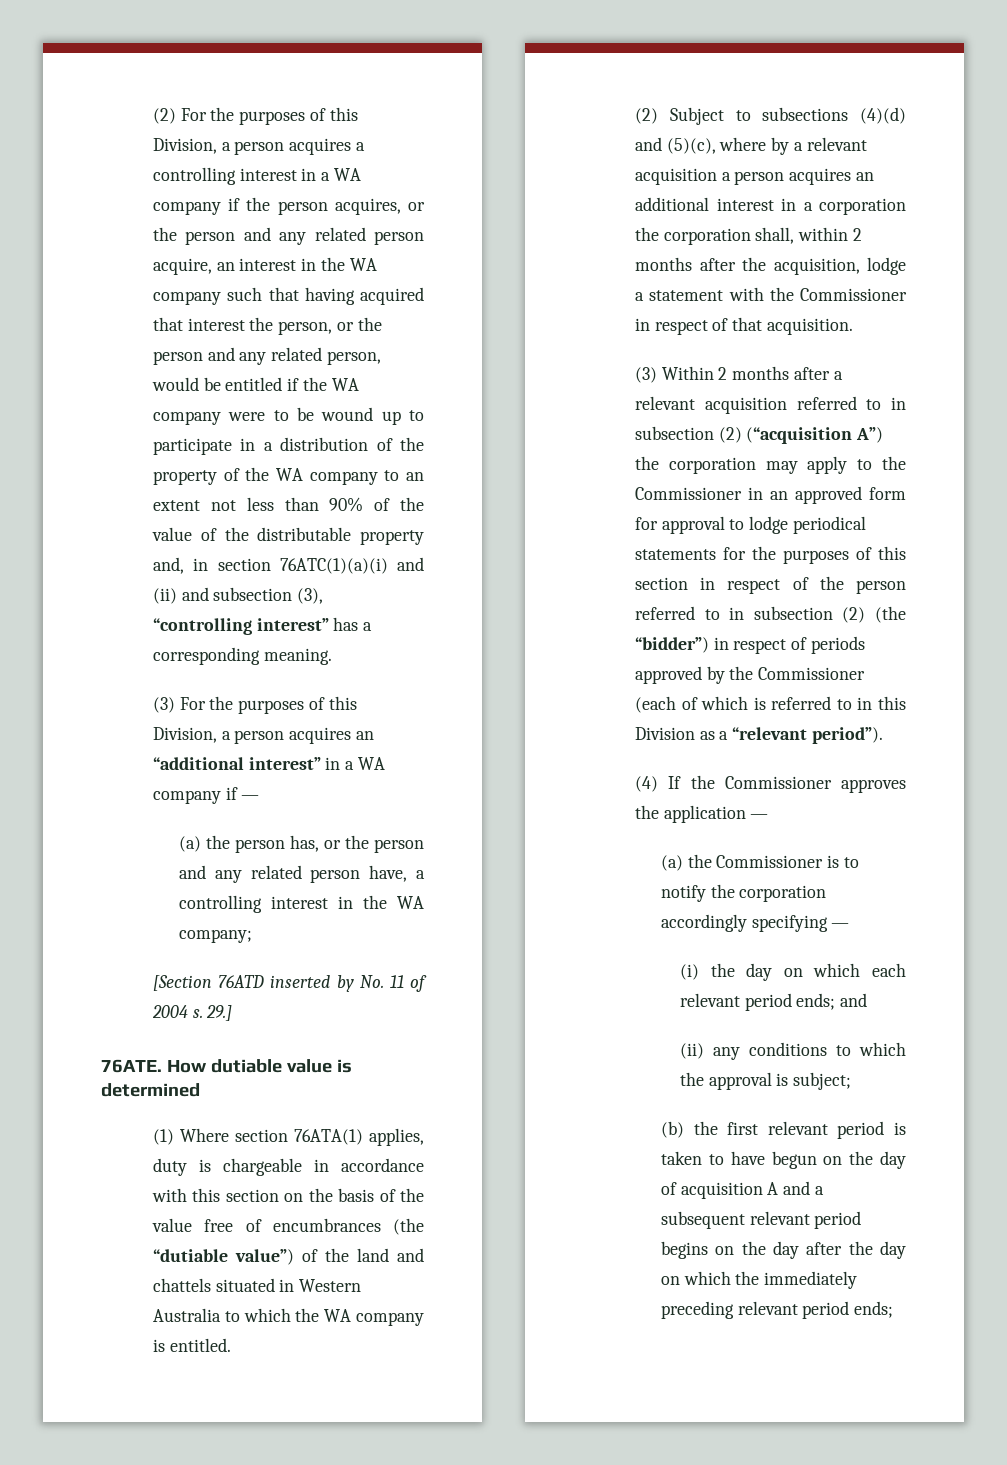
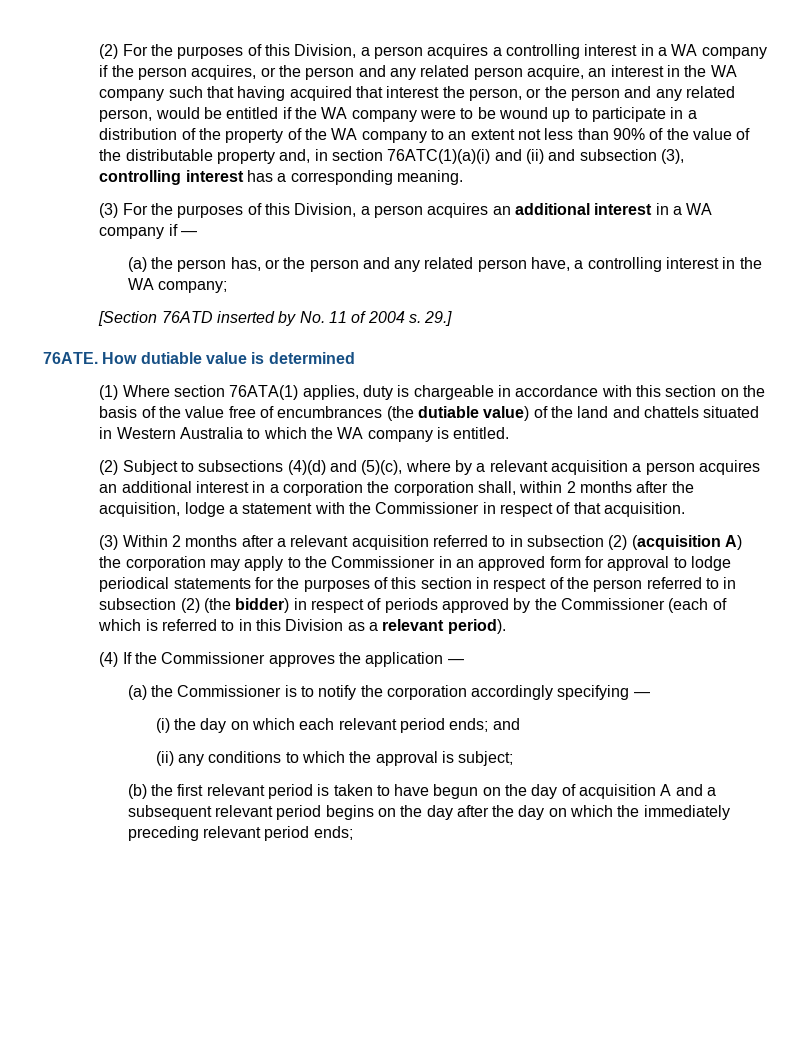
[153,618,329,635] “controlling interest” -> [99,170,244,185] controlling interest
[153,757,321,770] “additional interest” -> [514,203,653,215] additional interest
[153,1249,295,1265] “dutiable value”) -> [417,406,530,421] dutiable value)
[746,427,884,444] (“acquisition A”) -> [631,535,742,550] (acquisition A)
[635,637,710,653] “bidder”) -> [235,598,290,613] bidder)
[732,727,883,744] “relevant period”). -> [382,619,506,634] relevant period).

